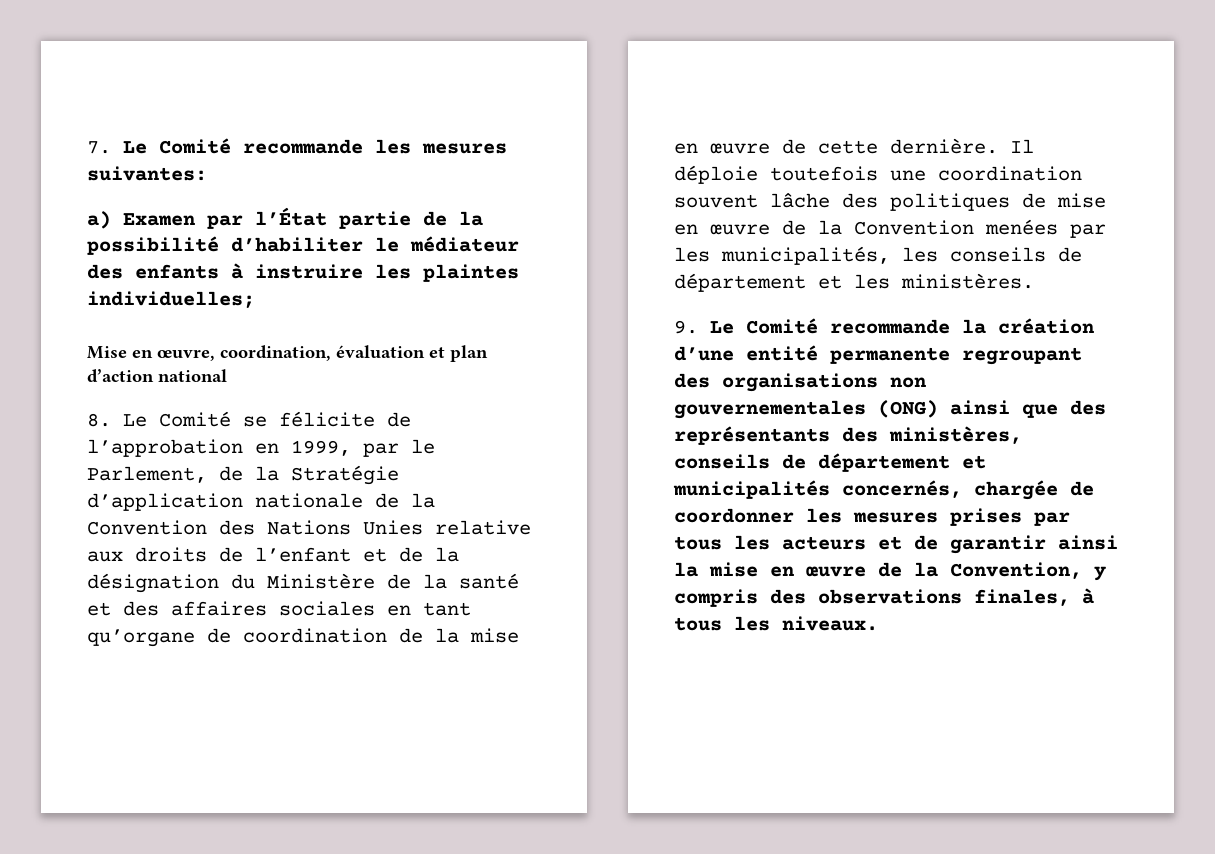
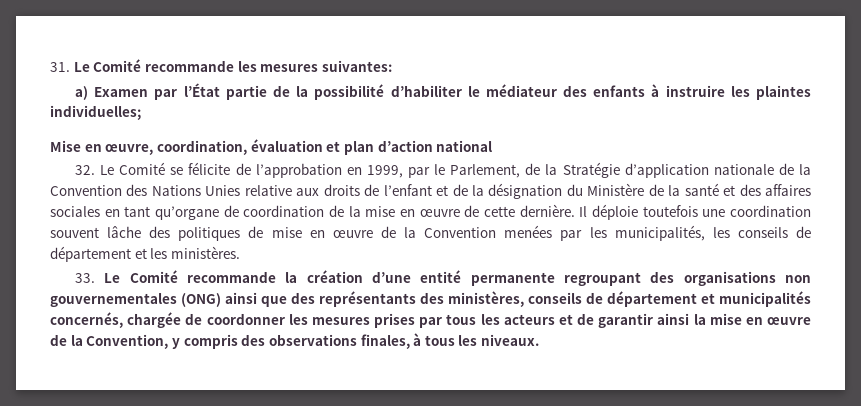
[87,141,111,154] 7. -> [50,62,70,72] 31.
[87,413,111,427] 8. -> [75,165,96,175] 32.
[674,320,698,334] 9. -> [75,273,96,283] 33.

